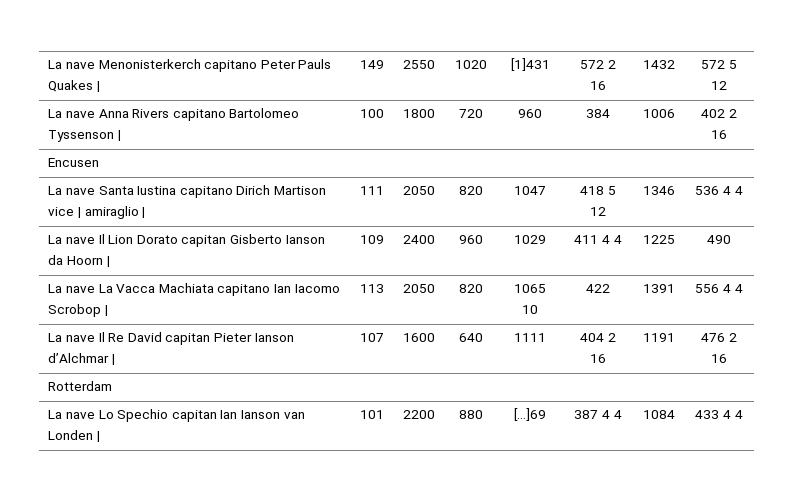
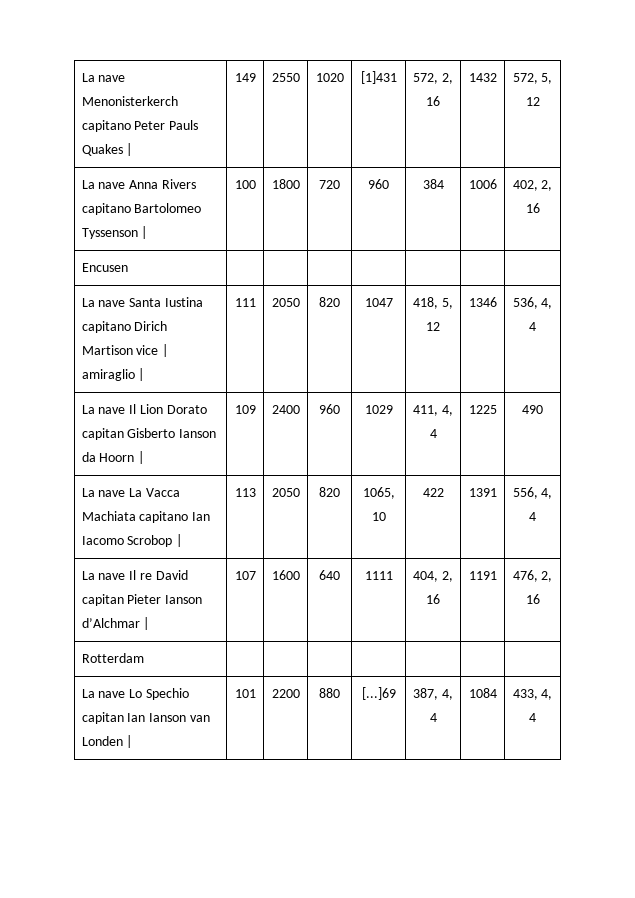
[580,60,616,69] 572 2 -> [413,73,453,84] 572, 2,
[701,60,737,69] 572 5 -> [512,73,553,84] 572, 5,
[701,109,737,118] 402 2 -> [512,180,553,191] 402, 2,
[580,186,616,195] 418 5 -> [413,297,453,309] 418, 5,
[695,186,731,195] 536 4 -> [512,297,553,309] 536, 4,
[574,235,610,244] 411 4 -> [413,405,453,416] 411, 4,
[514,284,546,293] 1065 -> [362,487,395,499] 1065,
[695,284,743,293] [48,332,125,342] 556 4 4 // La nave Il Re -> [512,487,553,499] [529,512,536,521] [81,570,152,580] 556, 4, 4 // La nave Il re
[580,333,616,342] 404 2 -> [413,571,453,582] 404, 2,
[701,333,737,342] 476 2 -> [512,570,553,582] 476, 2,
[574,410,610,419] 387 4 -> [413,688,453,700] 387, 4,
[695,410,731,419] 433 4 -> [512,689,553,700] 433, 4,

